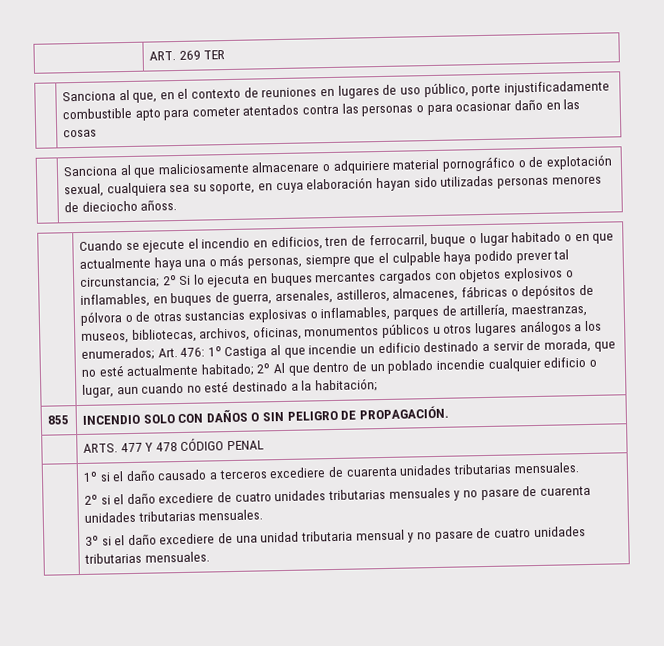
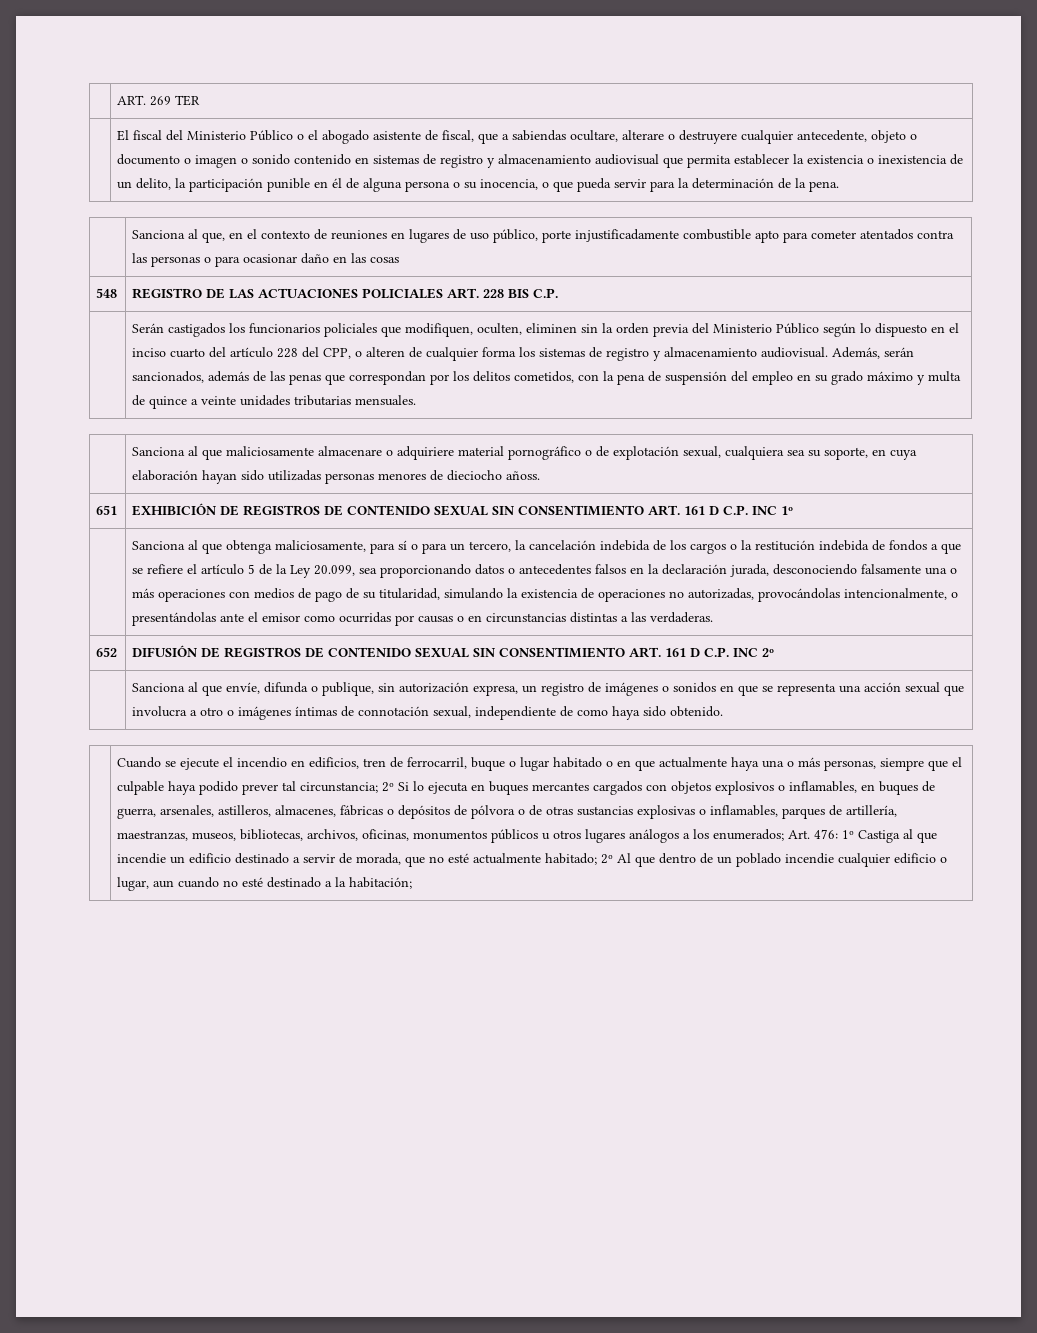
(226, 55) none -> [117,130,918,144] [117,154,964,168] [117,178,840,192] // | El fiscal del Ministerio Público o el abogado asistente de fiscal, que a sabiendas ocultare, alterare o destruyere cualquier antecedente, objeto o documento o imagen o sonido contenido en sistemas de registro y almacenamiento audiovisual que permita establecer la existencia o inexistencia de un delito, la participación punible en él de alguna persona o su inocencia, o que pueda servir para la determinación de la pena.
(97, 133) none -> [96,288,118,298] [132,288,559,299] [132,323,960,337] [132,347,915,361] [132,371,962,385] [132,395,417,409] // 548 | REGISTRO DE LAS ACTUACIONES POLICIALES ART. 228 BIS C.P. // | Serán castigados los funcionarios policiales que modifiquen, oculten, eliminen sin la orden previa del Ministerio Público según lo dispuesto en el inciso cuarto del artículo 228 del CPP, o alteren de cualquier forma los sistemas de registro y almacenamiento audiovisual. Además, serán sancionados, además de las penas que correspondan por los delitos cometidos, con la pena de suspensión del empleo en su grado máximo y multa de quince a veinte unidades tributarias mensuales.
(178, 205) none -> [96,505,118,515] [132,503,794,516] [132,540,962,554] [132,564,958,578] [132,588,959,602] [132,612,714,626] [96,647,118,657] [132,645,775,658] [132,682,965,696] [132,706,724,720] // 651 | EXHIBICIÓN DE REGISTROS DE CONTENIDO SEXUAL SIN CONSENTIMIENTO ART. 161 D C.P. INC 1º // | Sanciona al que obtenga maliciosamente, para sí o para un tercero, la cancelación indebida de los cargos o la restitución indebida de fondos a que se refiere el artículo 5 de la Ley 20.099, sea proporcionando datos o antecedentes falsos en la declaración jurada, desconociendo falsamente una o más operaciones con medios de pago de su titularidad, simulando la existencia de operaciones no autorizadas, provocándolas intencionalmente, o presentándolas ante el emisor como ocurridas por causas o en circunstancias distintas a las verdaderas. // 652 | DIFUSIÓN DE REGISTROS DE CONTENIDO SEXUAL SIN CONSENTIMIENTO ART. 161 D C.P. INC 2º // | Sanciona al que envíe, difunda o publique, sin autorización expresa, un registro de imágenes o sonidos en que se representa una acción sexual que involucra a otro o imágenes íntimas de connotación sexual, independiente de como haya sido obtenido.
[46,415,69,425] [81,405,450,425] [82,438,265,453] [82,462,579,482] [83,485,591,505] [83,509,264,523] [84,526,586,546] [83,551,210,564] // 855 | INCENDIO SOLO CON DAÑOS O SIN PELIGRO DE PROPAGACIÓN. // | ARTS. 477 Y 478 CÓDIGO PENAL // | 1º si el daño causado a terceros excediere de cuarenta unidades tributarias mensuales. // 2º si el daño excediere de cuatro unidades tributarias mensuales y no pasare de cuarenta unidades tributarias mensuales. // 3º si el daño excediere de una unidad tributaria mensual y no pasare de cuatro unidades tributarias mensuales. -> (413, 883) none

